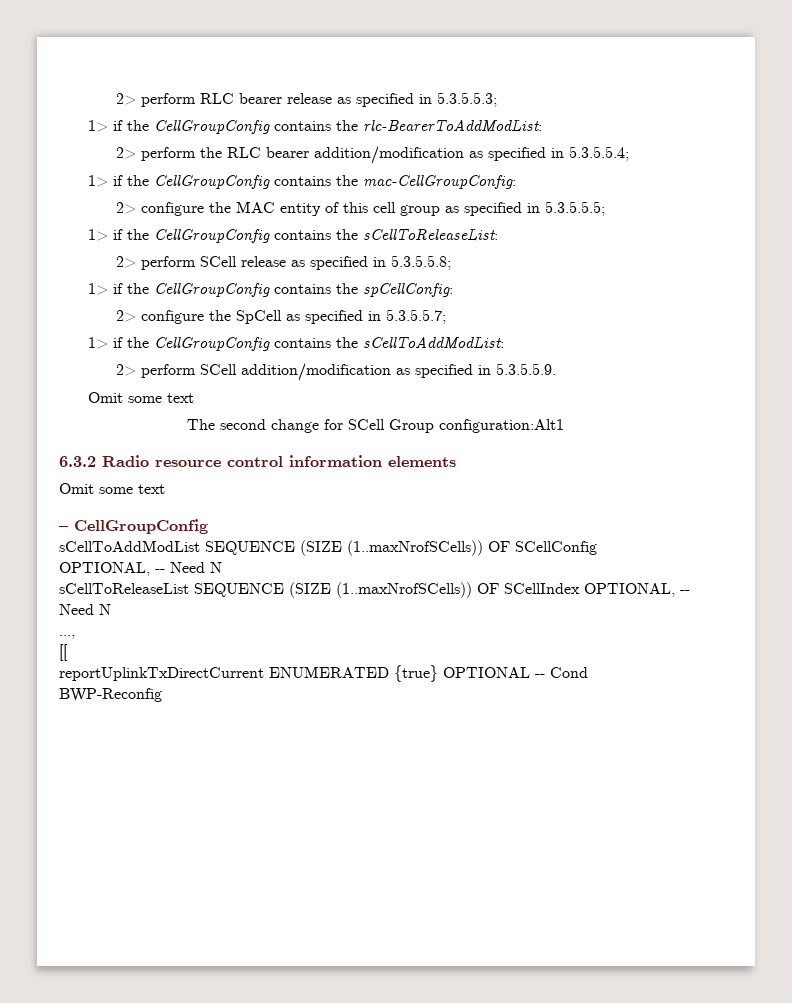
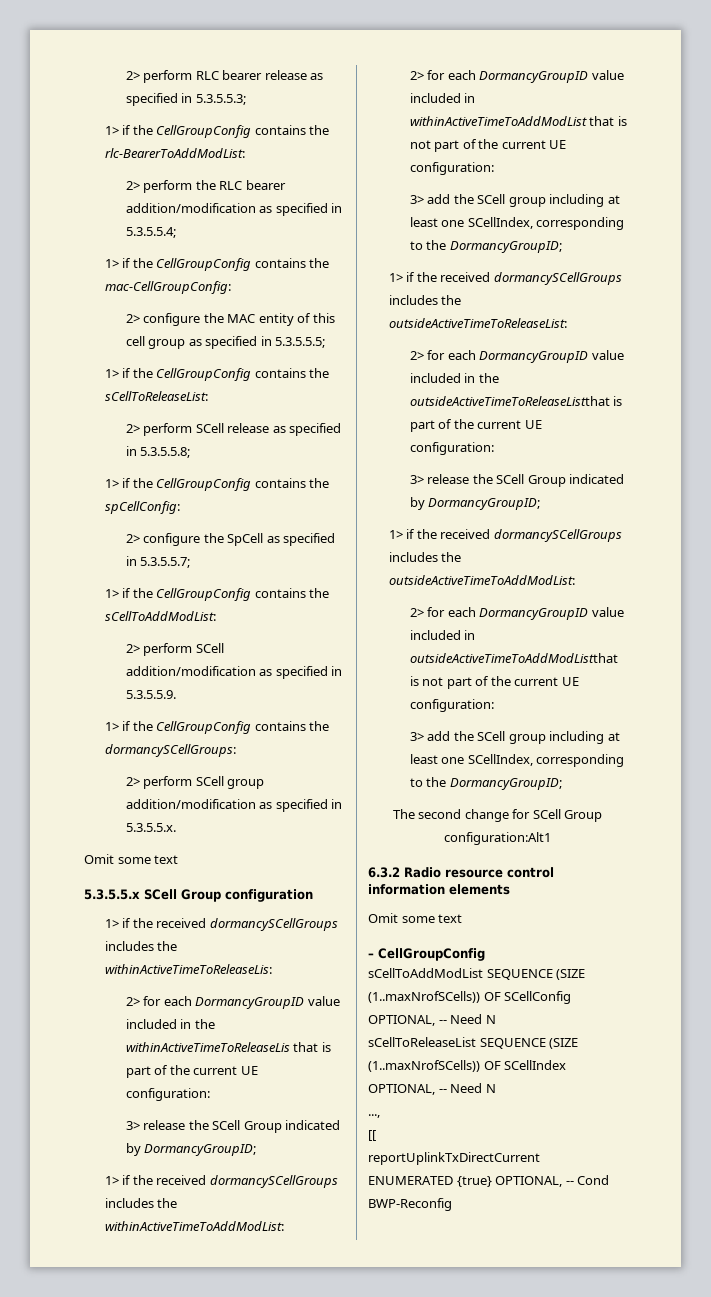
[87,392,194,403] Omit some text -> [104,721,330,734] [104,744,236,757] [125,776,265,789] [125,799,343,812] [125,823,176,832] [84,854,179,864] [84,889,313,902] [104,918,338,931] [104,941,178,951] [104,964,272,974] [125,996,340,1009] [125,1019,215,1029] [125,1042,331,1052] [125,1065,258,1078] [125,1088,210,1101] [125,1120,341,1133] [125,1143,257,1156] [104,1175,338,1188] [104,1198,178,1208] [104,1221,284,1231] [409,70,624,83] [409,93,476,103] [409,116,627,126] [409,139,567,152] [409,162,494,175] [409,194,620,207] [409,217,625,230] [409,240,562,253] [388,272,622,285] [388,295,462,305] [388,318,567,328] [409,350,624,363] [409,373,499,383] [409,396,623,406] [409,419,542,432] [409,442,494,455] [409,474,625,487] [409,497,541,510] [388,529,622,542] [388,552,462,562] [388,575,575,585] [409,607,624,620] [409,630,476,640] [409,653,618,663] [409,676,579,689] [409,699,494,712] [409,731,620,744] [409,754,625,767] [409,777,562,790] 1> if the CellGroupConfig contains the dormancySCellGroups: // 2> perform SCell group addition/modification as specified in 5.3.5.5.x. // Omit some text // 5.3.5.5.x SCell Group configuration // 1> if the received dormancySCellGroups includes the withinActiveTimeToReleaseLis: // 2> for each DormancyGroupID value included in the withinActiveTimeToReleaseLis that is part of the current UE configuration: // 3> release the SCell Group indicated by DormancyGroupID; // 1> if the received dormancySCellGroups includes the withinActiveTimeToAddModList: // 2> for each DormancyGroupID value included in withinActiveTimeToAddModList that is not part of the current UE configuration: // 3> add the SCell group including at least one SCellIndex, corresponding to the DormancyGroupID; // 1> if the received dormancySCellGroups includes the outsideActiveTimeToReleaseList: // 2> for each DormancyGroupID value included in the outsideActiveTimeToReleaseListthat is part of the current UE configuration: // 3> release the SCell Group indicated by DormancyGroupID; // 1> if the received dormancySCellGroups includes the outsideActiveTimeToAddModList: // 2> for each DormancyGroupID value included in outsideActiveTimeToAddModListthat is not part of the current UE configuration: // 3> add the SCell group including at least one SCellIndex, corresponding to the DormancyGroupID;
[443,667,530,678] OPTIONAL -> [495,1176,563,1187] OPTIONAL,

